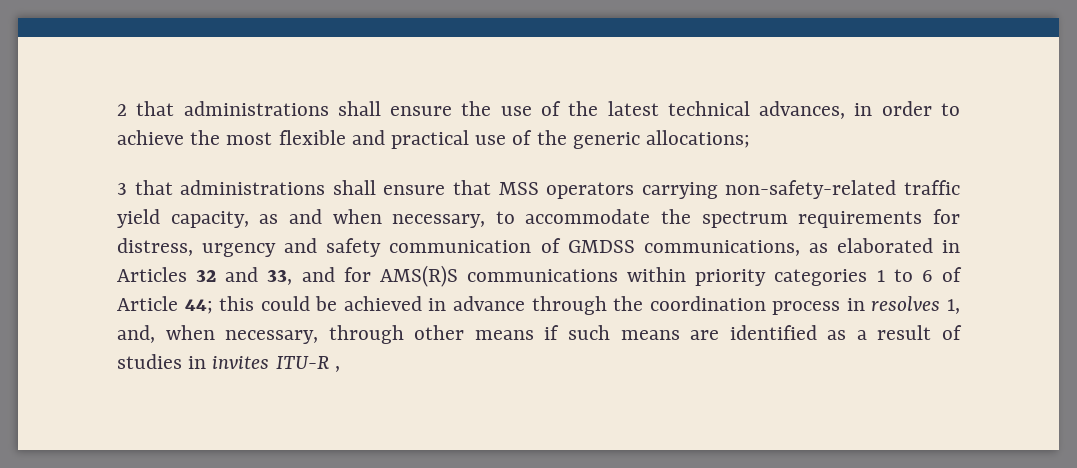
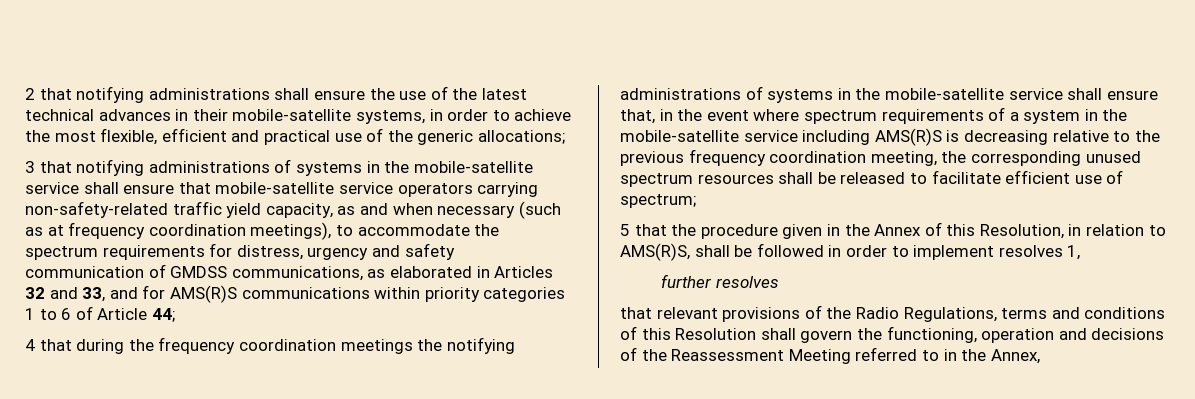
(175, 108) none -> [76,86,145,103] notifying
[759,101,846,119] advances, -> [98,109,425,124] advances in their mobile-satellite systems,
[278,130,346,145] flexible -> [100,128,227,145] flexible, efficient
[180,180,326,195] administrations -> [76,159,533,176] [25,182,79,194] notifying administrations of systems in the mobile-satellite service
[498,182,539,195] MSS -> [215,182,393,194] mobile-satellite service
[392,214,486,228] necessary, -> [437,201,561,219] [25,222,332,240] necessary (such as at frequency coordination meetings),
[219,296,960,315] [117,325,962,344] [117,354,340,372] this could be achieved in advance through the coordination process in resolves 1, and, when necessary, through other means if such means are identified as a result of studies in invites ITU-R , -> [25,337,515,354] [620,86,1158,103] [620,107,1128,124] [620,128,1160,146] [620,149,1141,166] [620,170,1124,187] [620,194,696,208] [620,222,1166,239] [620,243,1081,261] [661,274,779,288] [620,305,1166,322] [620,326,1165,343] [620,347,1040,364] // 4 that during the frequency coordination meetings the notifying administrations of systems in the mobile-satellite service shall ensure that, in the event where spectrum requirements of a system in the mobile-satellite service including AMS(R)S is decreasing relative to the previous frequency coordination meeting, the corresponding unused spectrum resources shall be released to facilitate efficient use of spectrum; // 5 that the procedure given in the Annex of this Resolution, in relation to AMS(R)S, shall be followed in order to implement resolves 1, // further resolves // that relevant provisions of the Radio Regulations, terms and conditions of this Resolution shall govern the functioning, operation and decisions of the Reassessment Meeting referred to in the Annex,

